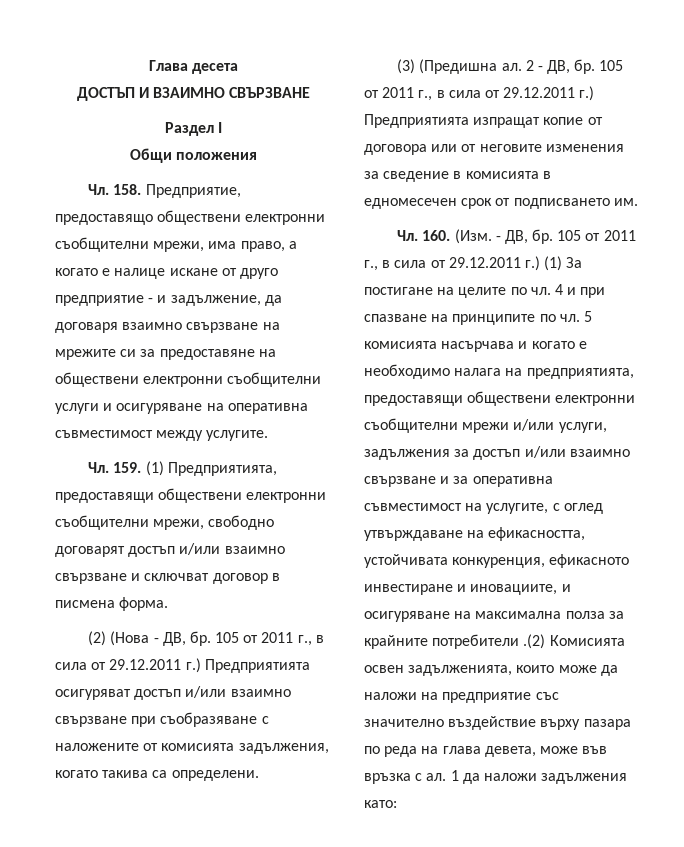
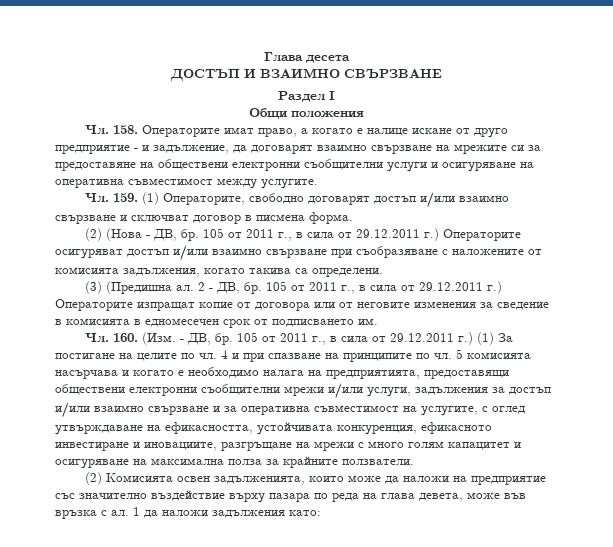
[145,184,241,198] [55,210,326,225] [55,237,237,252] Предприятие, предоставящо обществени електронни съобщителни мрежи, има -> [142,125,255,137] Операторите имат
[55,322,118,333] договаря -> [251,145,313,154] договарят
[167,462,277,476] [55,488,327,503] [55,515,205,530] Предприятията, предоставящи обществени електронни съобщителни мрежи, -> [163,193,246,205] Операторите,
[204,659,310,673] Предприятията -> [443,229,522,241] Операторите
[364,114,469,128] Предприятията -> [55,299,133,311] Операторите
(558, 589) none -> [221,441,510,451] разгръщане на мрежи с много голям капацитет
[432,634,546,649] потребители .(2) -> [342,459,414,465] [85,472,103,485] ползватели. // (2)

